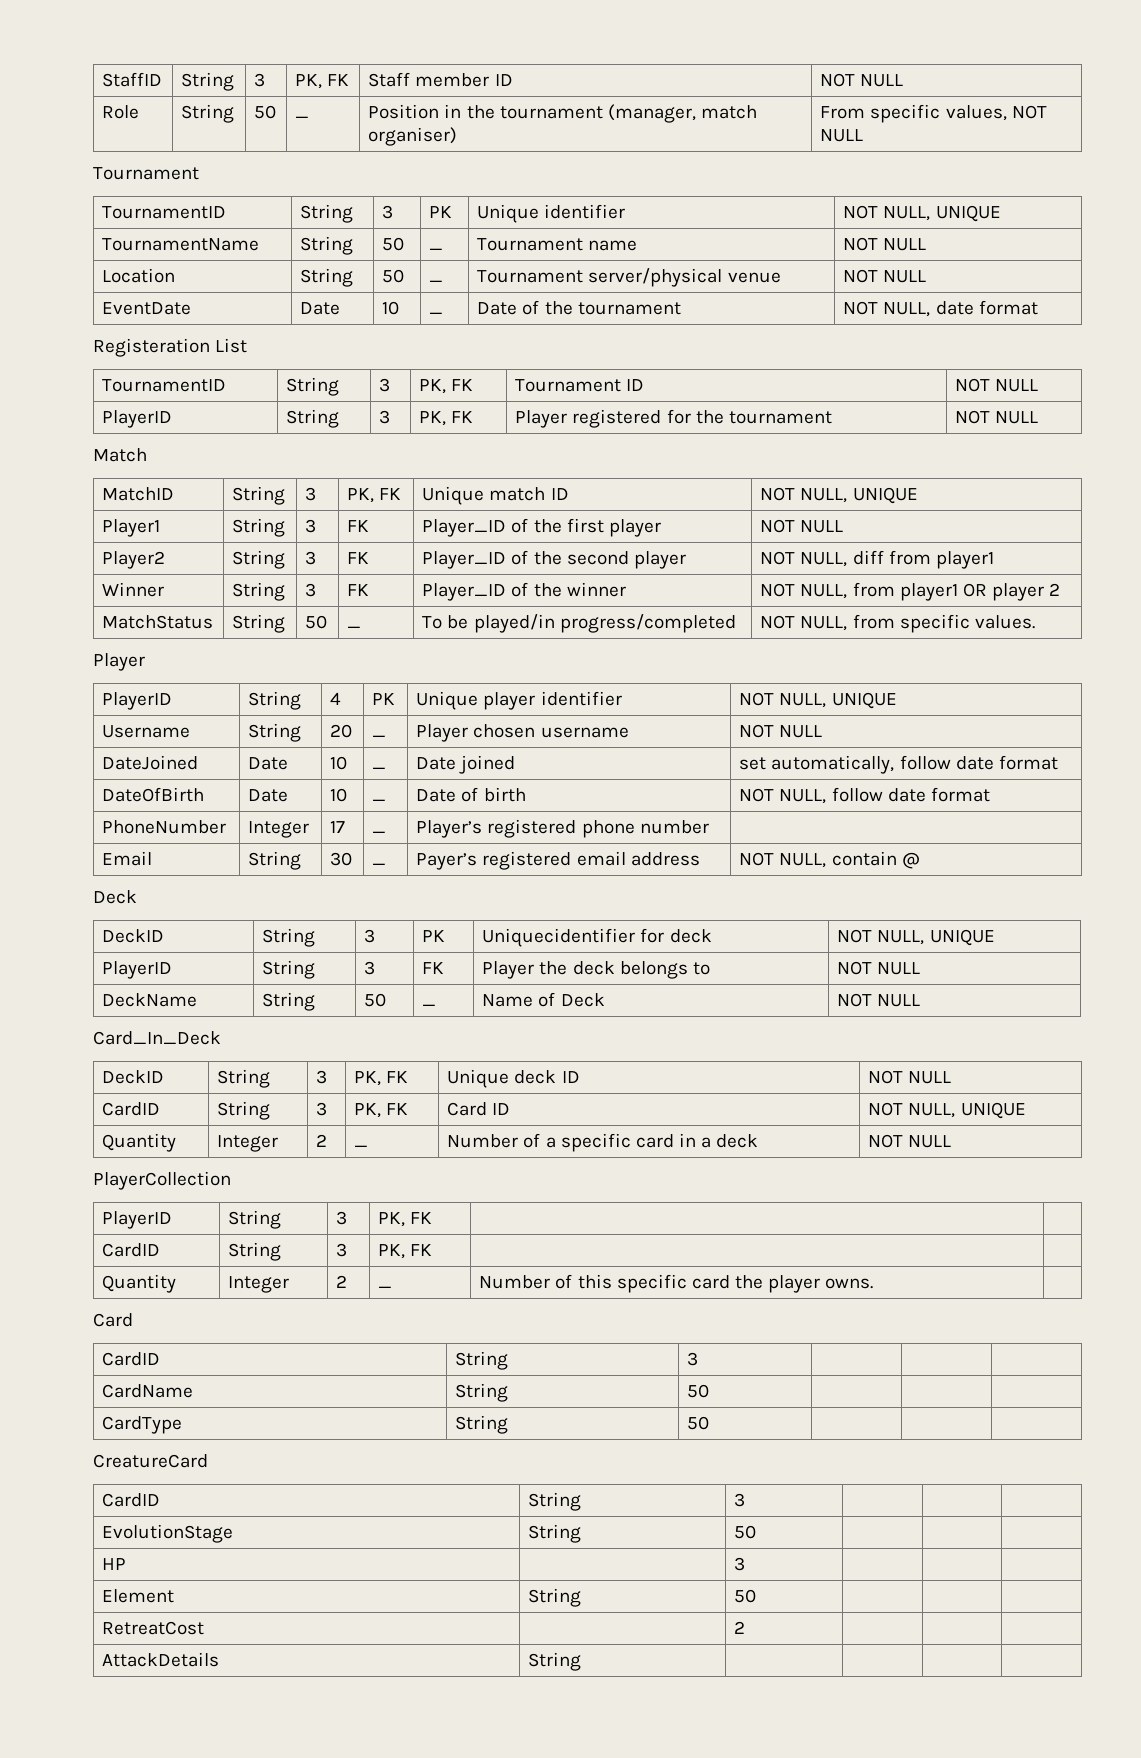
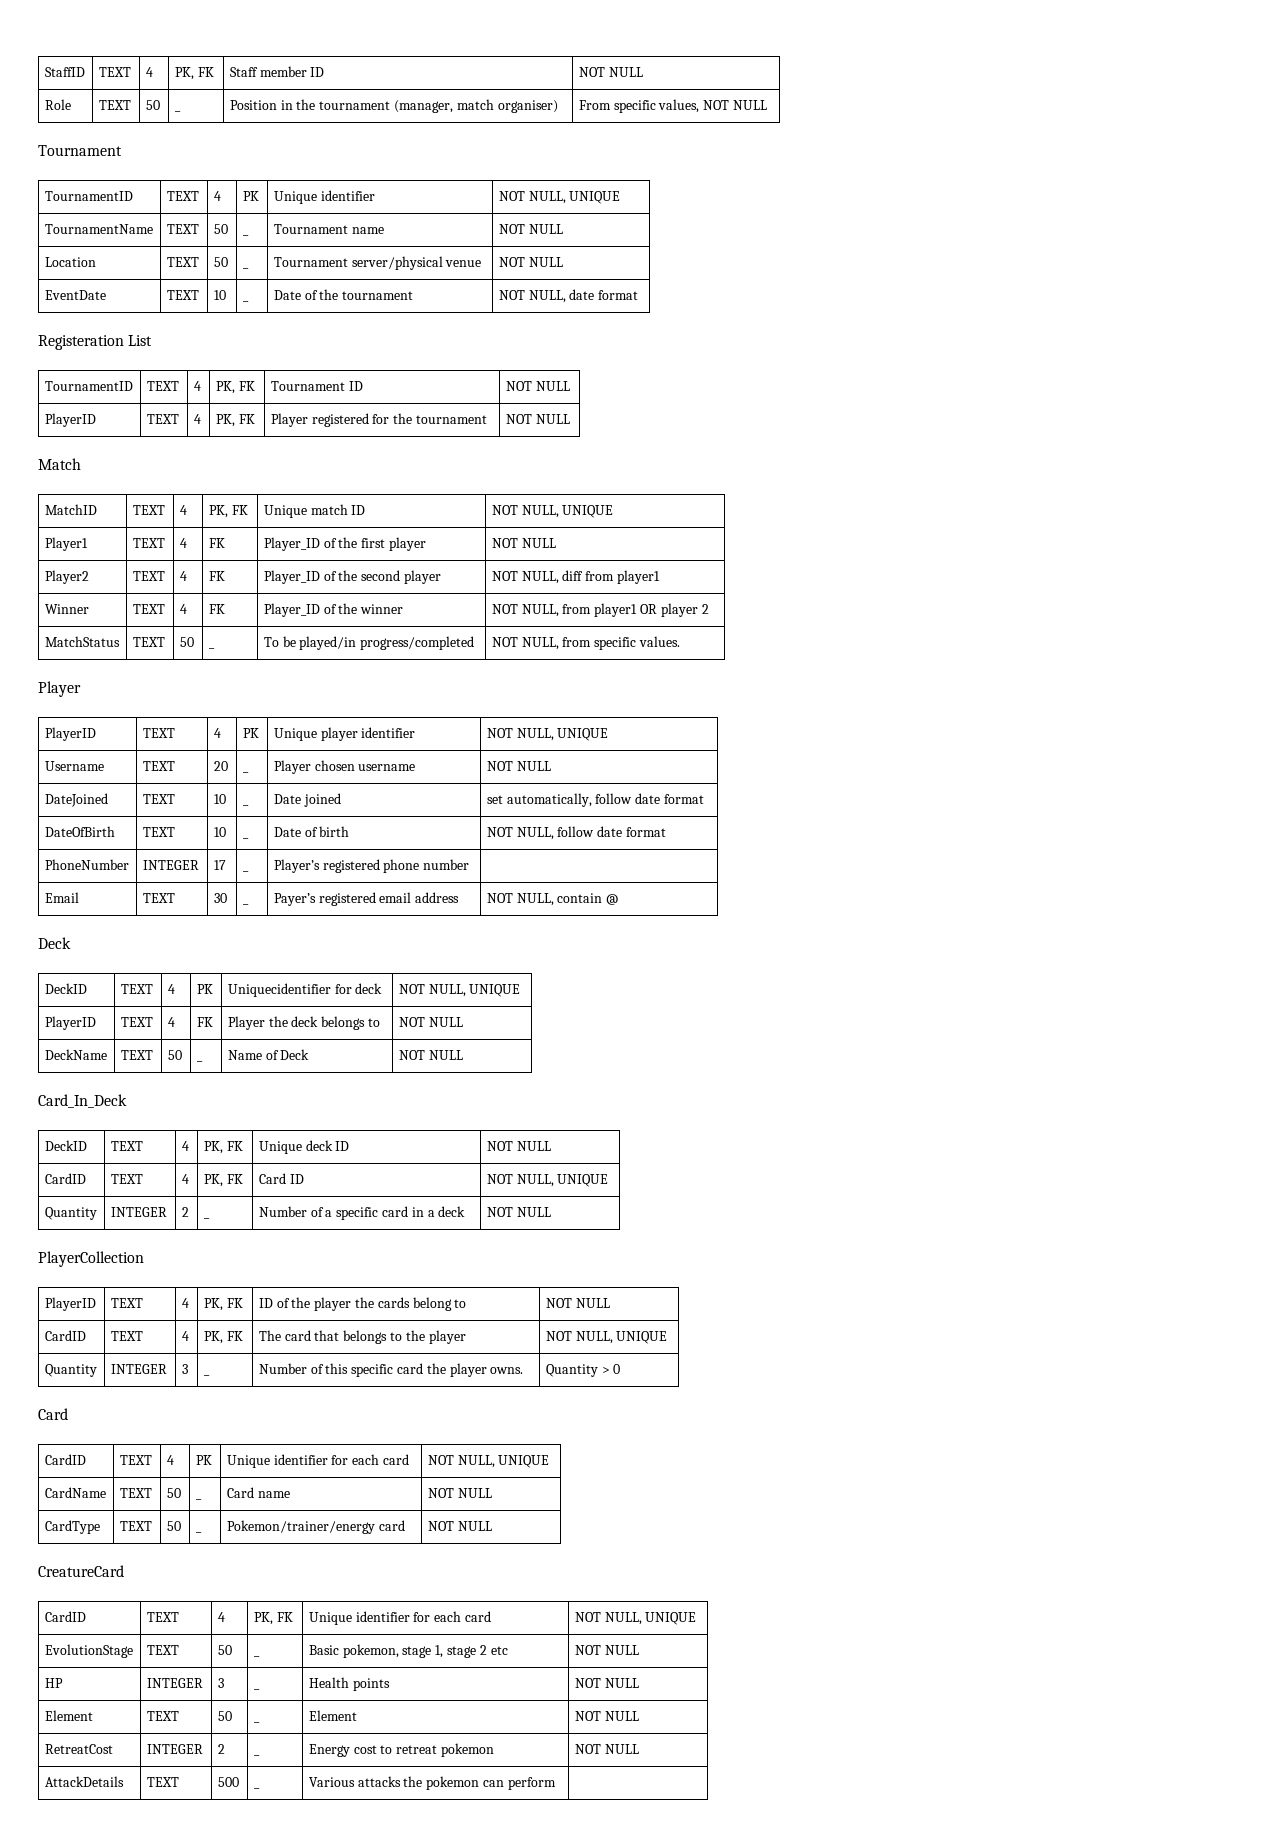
[181,72,235,91] [254,73,266,87] String | 3 -> [98,67,131,77] [145,67,153,77] TEXT | 4
[181,104,235,123] String -> [98,100,131,110] TEXT
[300,204,354,223] [382,205,394,219] String | 3 -> [166,191,199,201] [213,191,221,201] TEXT | 4
[300,236,354,255] String -> [166,224,199,234] TEXT
[300,268,354,287] String -> [166,257,199,267] TEXT
[300,302,341,315] Date -> [166,290,199,300] TEXT
[286,377,340,396] [379,378,391,392] String | 3 -> [146,381,179,391] [193,381,201,391] TEXT | 4
[286,409,340,428] [379,410,391,424] String | 3 -> [146,414,179,424] [193,414,201,424] TEXT | 4
[232,486,286,505] [305,487,317,501] String | 3 -> [132,505,165,515] [179,505,187,515] TEXT | 4
[232,518,286,537] [305,519,317,533] String | 3 -> [132,538,165,548] [179,538,187,548] TEXT | 4
[232,550,286,569] [305,551,317,565] String | 3 -> [132,571,165,581] [179,571,187,581] TEXT | 4
[232,582,286,601] [305,583,317,597] String | 3 -> [132,604,165,614] [179,604,187,614] TEXT | 4
[232,614,286,633] String -> [132,637,165,647] TEXT
[248,691,302,710] String -> [142,728,175,738] TEXT
[248,723,302,742] String -> [142,761,175,771] TEXT
[248,757,289,770] Date -> [142,794,175,804] TEXT
[248,789,289,802] Date -> [142,827,175,837] TEXT
[248,821,310,838] Integer -> [142,860,199,870] INTEGER
[248,851,302,870] String -> [142,893,175,903] TEXT
[262,928,316,947] [364,929,376,943] String | 3 -> [120,984,153,994] [167,984,175,994] TEXT | 4
[262,960,316,979] [364,961,376,975] String | 3 -> [120,1017,153,1027] [167,1017,175,1027] TEXT | 4
[262,992,316,1011] String -> [120,1050,153,1060] TEXT
[217,1069,271,1088] [316,1070,328,1084] String | 3 -> [110,1141,143,1151] [181,1141,189,1151] TEXT | 4
[217,1101,271,1120] [316,1102,328,1116] String | 3 -> [110,1174,143,1184] [181,1174,189,1184] TEXT | 4
[217,1135,279,1152] Integer -> [110,1207,167,1217] INTEGER
[228,1210,282,1229] [336,1211,348,1225] [378,1212,433,1227] [102,1243,161,1257] [228,1242,282,1261] [336,1243,348,1257] [378,1244,433,1259] [102,1274,177,1293] [228,1276,290,1293] [336,1275,348,1288] String | 3 | PK, FK | | // CardID | String | 3 | PK, FK | | // Quantity | Integer | 2 -> [110,1298,143,1308] [181,1298,189,1308] [203,1298,243,1311] [258,1297,467,1311] [545,1298,610,1308] [44,1330,86,1341] [110,1331,143,1341] [181,1331,189,1341] [203,1331,243,1344] [258,1330,466,1344] [545,1331,668,1344] [44,1364,97,1377] [110,1364,167,1374] [181,1364,188,1374] TEXT | 4 | PK, FK | ID of the player the cards belong to | NOT NULL // CardID | TEXT | 4 | PK, FK | The card that belongs to the player | NOT NULL, UNIQUE // Quantity | INTEGER | 3
(874, 1283) none -> [545,1364,621,1377] Quantity > 0
[455,1351,509,1370] [687,1352,699,1366] String | 3 | | | -> [119,1455,152,1465] [166,1455,174,1465] [195,1455,212,1465] [226,1454,410,1468] [427,1455,550,1468] TEXT | 4 | PK | Unique identifier for each card | NOT NULL, UNIQUE
[455,1383,509,1402] [687,1384,710,1398] String | 50 | | | -> [119,1488,152,1498] [166,1488,181,1498] [195,1498,202,1500] [226,1487,290,1498] [427,1488,492,1498] TEXT | 50 | _ | Card name | NOT NULL
[455,1415,509,1434] [687,1416,710,1430] [93,1454,208,1468] [102,1493,161,1507] [528,1492,582,1511] [734,1493,746,1507] [102,1524,234,1543] [528,1524,582,1543] [734,1525,757,1539] [102,1558,127,1570] [734,1557,746,1571] [102,1589,175,1603] [528,1588,582,1607] [734,1589,757,1603] String | 50 | | | // CreatureCard // CardID | String | 3 | | | // EvolutionStage | String | 50 | | | // HP | | 3 | | | // Element | String | 50 | | | -> [119,1521,152,1531] [166,1521,181,1531] [195,1531,202,1533] [226,1520,405,1534] [427,1521,492,1531] [38,1565,124,1577] [44,1611,86,1622] [146,1612,179,1622] [217,1612,225,1622] [253,1612,293,1625] [308,1611,492,1625] [574,1612,697,1625] [44,1644,133,1658] [146,1645,179,1655] [217,1645,232,1655] [253,1655,260,1657] [308,1644,508,1658] [574,1645,639,1655] [44,1678,63,1688] [146,1678,203,1688] [217,1678,224,1688] [253,1688,260,1690] [308,1677,390,1691] [574,1678,639,1688] [44,1710,93,1721] [146,1711,179,1721] [217,1711,232,1721] [253,1721,260,1723] [308,1710,357,1721] [574,1711,639,1721] TEXT | 50 | _ | Pokemon/trainer/energy card | NOT NULL // CreatureCard // CardID | TEXT | 4 | PK, FK | Unique identifier for each card | NOT NULL, UNIQUE // EvolutionStage | TEXT | 50 | _ | Basic pokemon, stage 1, stage 2 etc | NOT NULL // HP | INTEGER | 3 | _ | Health points | NOT NULL // Element | TEXT | 50 | _ | Element | NOT NULL
[734,1621,746,1634] [102,1652,220,1667] [528,1652,582,1671] | 2 | | | // AttackDetails | String | | | -> [146,1744,203,1754] [217,1744,225,1754] [253,1754,260,1756] [308,1743,495,1757] [574,1744,639,1754] [44,1776,124,1787] [146,1777,179,1787] [217,1777,239,1787] [253,1787,260,1789] [308,1776,556,1790] INTEGER | 2 | _ | Energy cost to retreat pokemon | NOT NULL // AttackDetails | TEXT | 500 | _ | Various attacks the pokemon can perform

